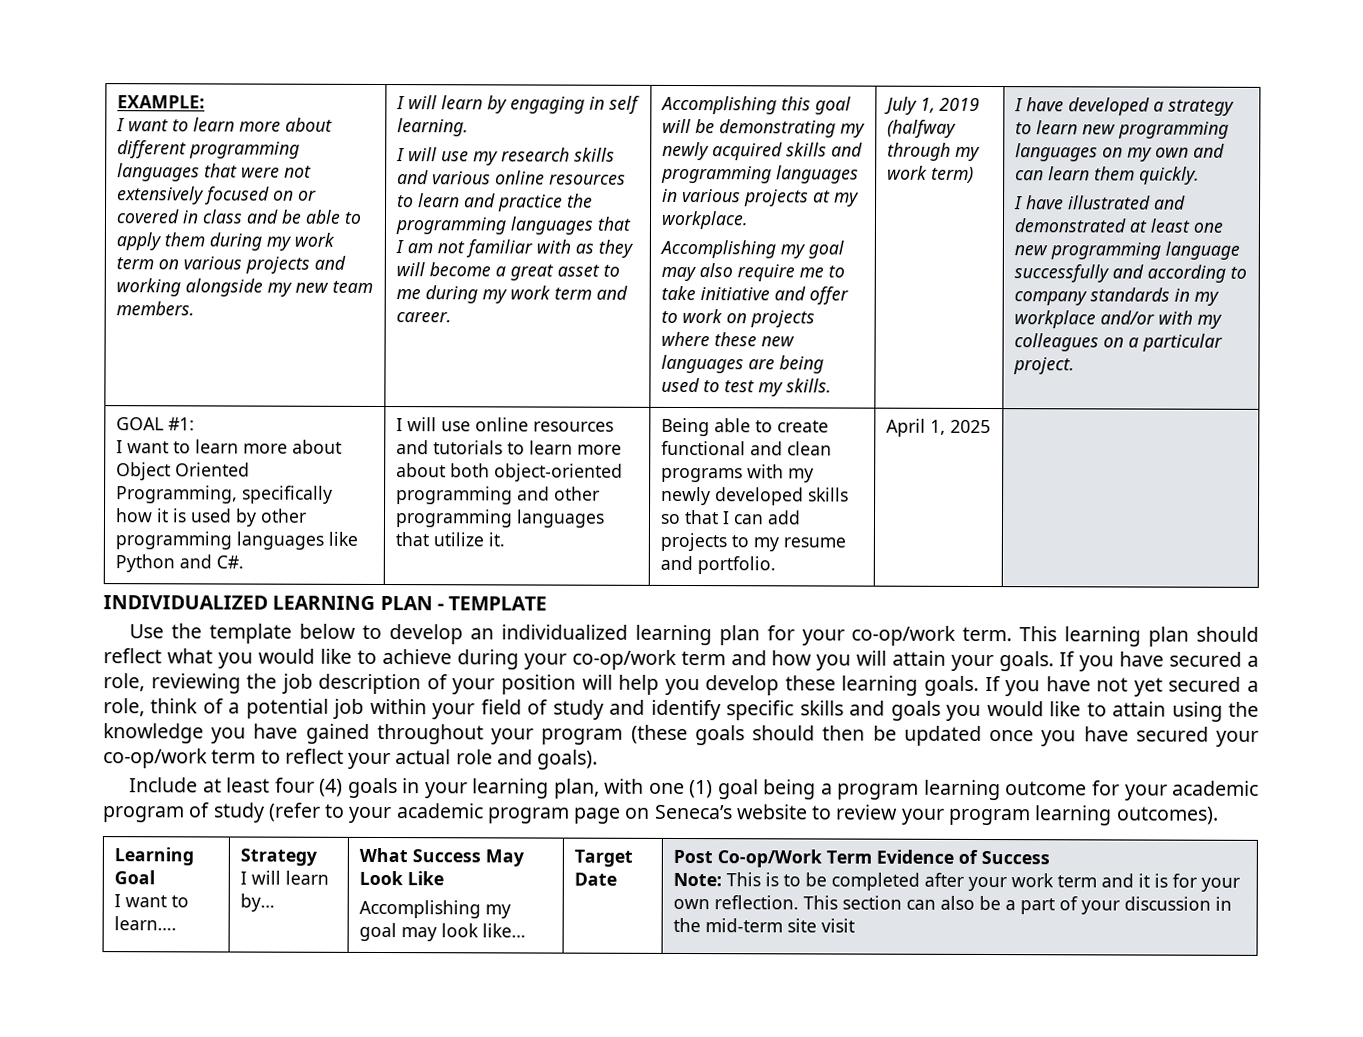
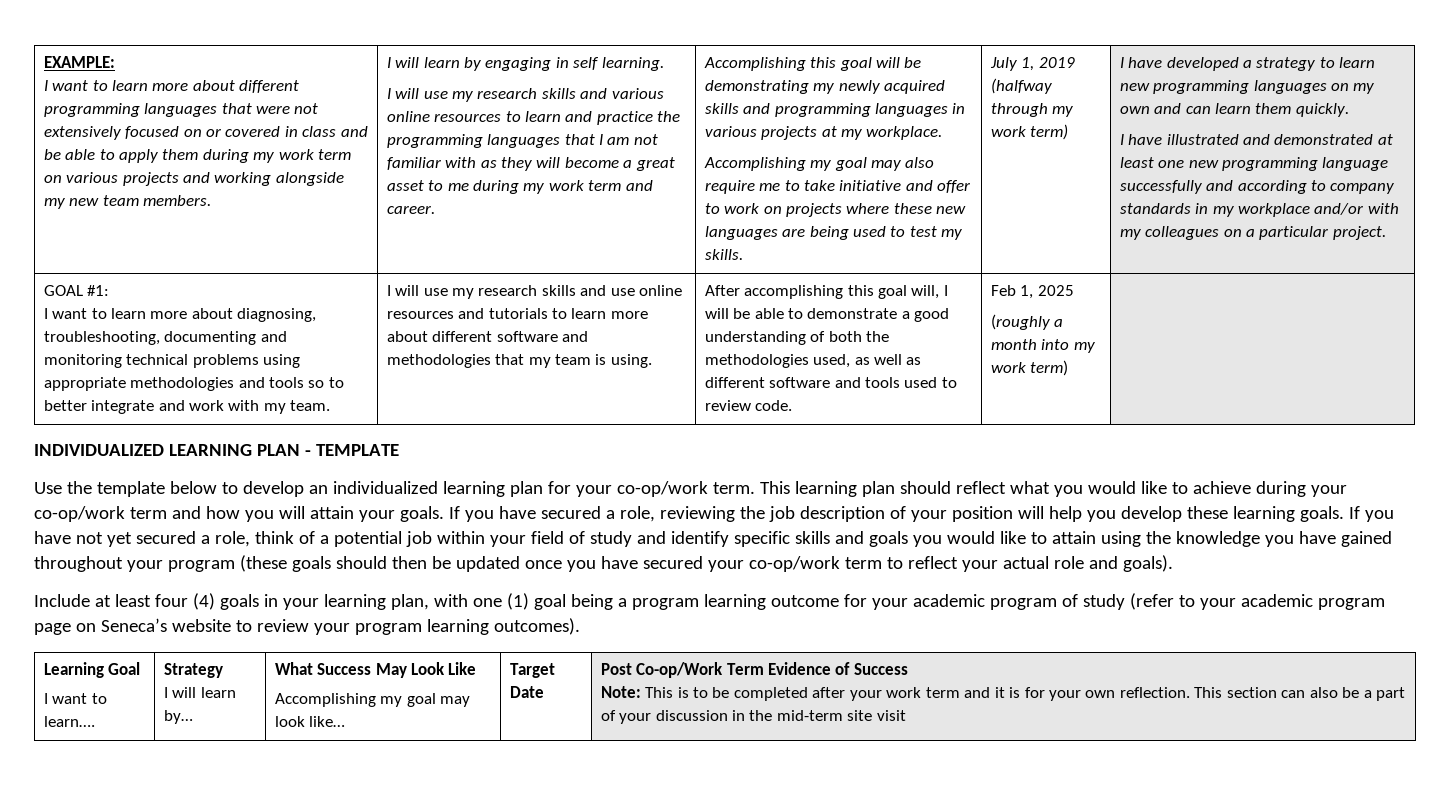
[116,462,251,481] [116,485,334,504] [115,508,308,527] [115,531,359,550] [115,554,245,573] [396,417,438,432] Object Oriented Programming, specifically how it is used by other programming languages like Python and C#. | I will -> [237,308,317,322] [43,331,287,345] [43,354,300,368] [43,377,344,391] [43,400,331,414] [386,285,607,299] diagnosing, troubleshooting, documenting and monitoring technical problems using appropriate methodologies and tools so to better integrate and work with my team. | I will use my research skills and
[450,463,624,482] [396,486,601,505] [395,509,606,528] [395,532,506,547] [661,417,830,437] [661,440,833,456] [661,464,815,483] [661,486,850,506] [660,510,802,525] [660,532,847,552] [660,555,777,575] [886,418,992,437] both object-oriented programming and other programming languages that utilize it. | Being able to create functional and clean programs with my newly developed skills so that I can add projects to my resume and portfolio. | April 1, 2025 -> [432,331,588,342] [386,354,652,368] [704,285,948,299] [704,308,950,322] [704,331,889,345] [704,354,922,368] [704,377,957,388] [704,400,793,411] [990,285,1074,299] [990,314,1064,330] [990,339,1095,353] [990,360,1069,376] different software and methodologies that my team is using. | After accomplishing this goal will, I will be able to demonstrate a good understanding of both the methodologies used, as well as different software and tools used to review code. | Feb 1, 2025 // (roughly a month into my work term)

